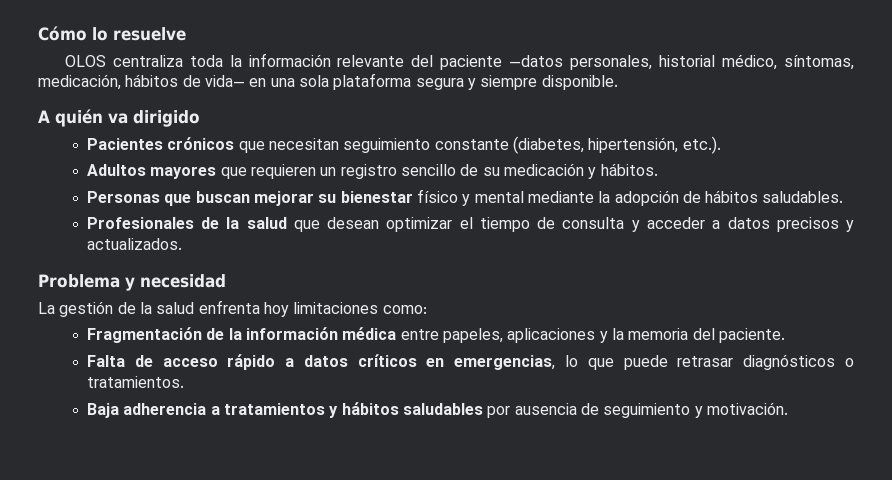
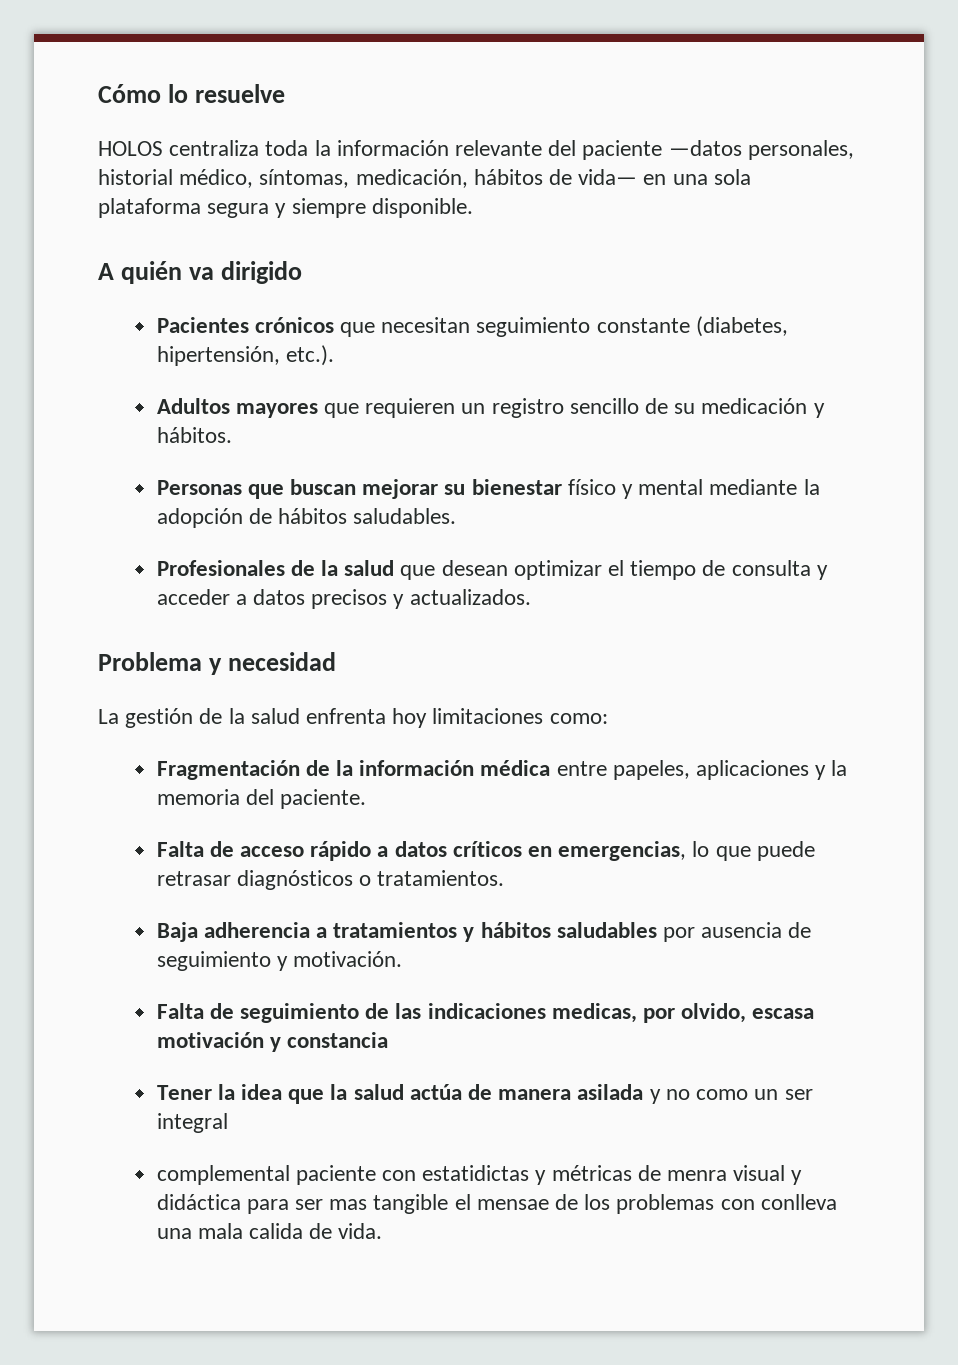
[64,55,106,67] OLOS -> [98,141,163,156] HOLOS
(788, 408) none -> [156,1003,815,1023] [156,1032,388,1052] [156,1084,813,1104] [156,1113,228,1133] [156,1165,803,1185] [156,1194,837,1214] [156,1223,383,1239] // Falta de seguimiento de las indicaciones medicas, por olvido, escasa motivación y constancia // Tener la idea que la salud actúa de manera asilada y no como un ser integral // complemental paciente con estatidictas y métricas de menra visual y didáctica para ser mas tangible el mensae de los problemas con conlleva una mala calida de vida.

